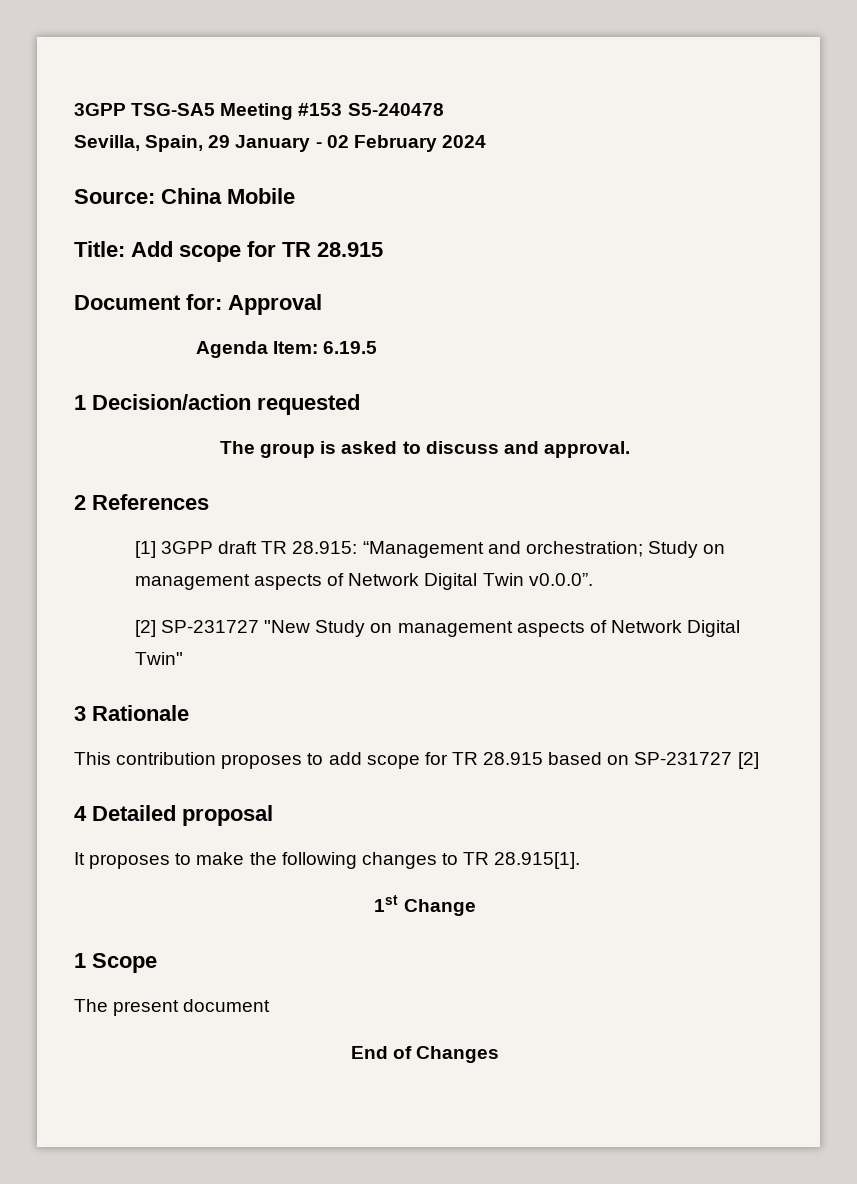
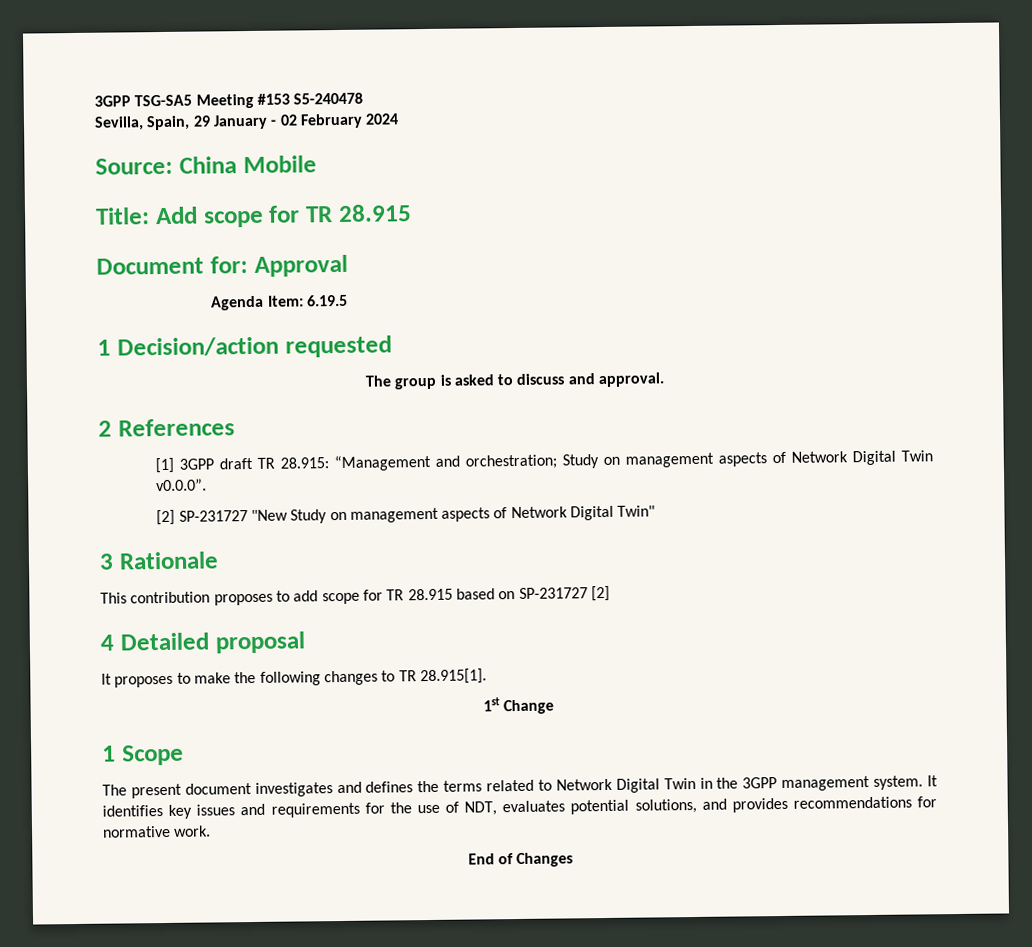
(271, 1005) none -> [254,775,939,797] [102,796,937,819] [102,825,212,838] investigates and defines the terms related to Network Digital Twin in the 3GPP management system. It identifies key issues and requirements for the use of NDT, evaluates potential solutions, and provides recommendations for normative work.

